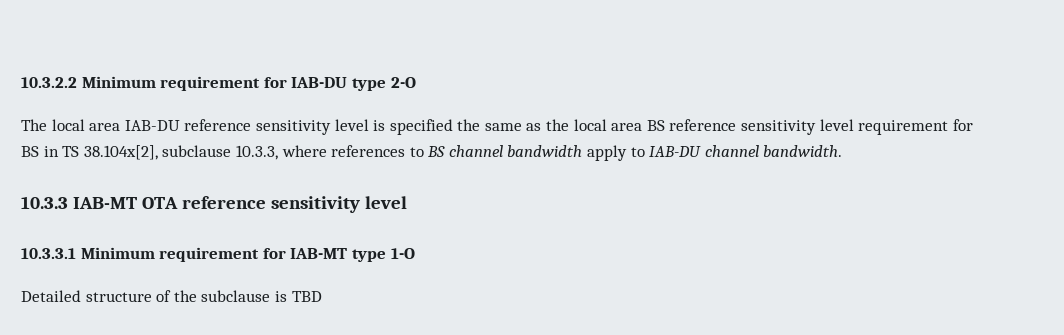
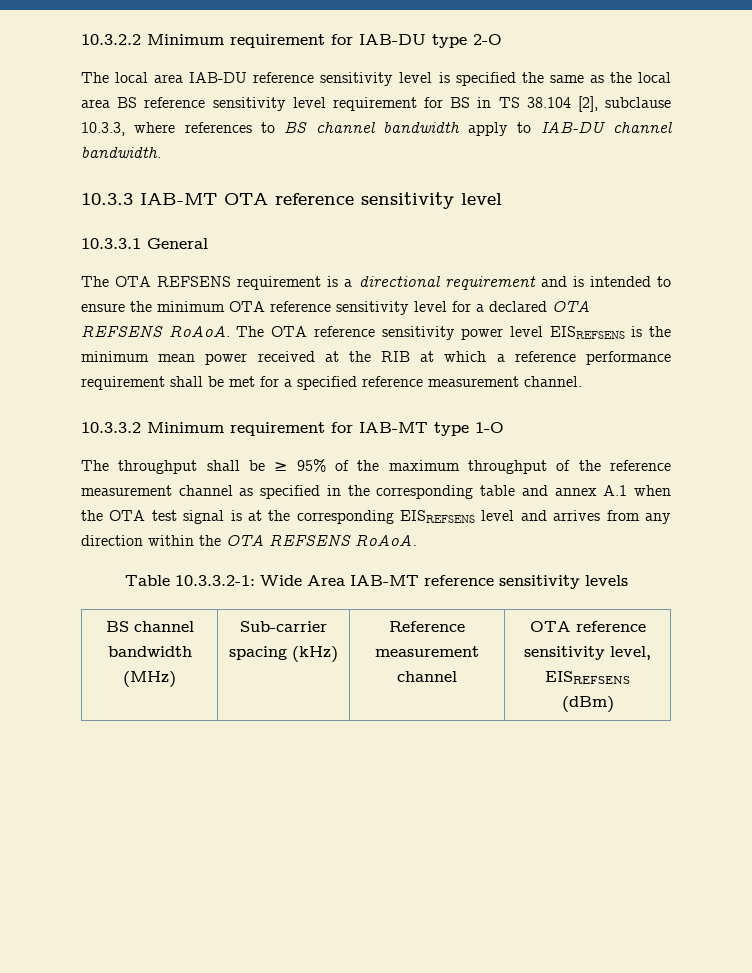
[83,145,158,160] 38.104x[2], -> [526,96,598,112] 38.104 [2],
(76, 253) none -> [147,238,208,249] [81,276,671,290] [81,301,590,315] [81,325,671,340] [81,351,671,365] [81,376,582,390] [81,422,141,433] General // The OTA REFSENS requirement is a directional requirement and is intended to ensure the minimum OTA reference sensitivity level for a declared OTA REFSENS RoAoA. The OTA reference sensitivity power level EISREFSENS is the minimum mean power received at the RIB at which a reference performance requirement shall be met for a specified reference measurement channel. // 10.3.3.2
[21,290,322,302] Detailed structure of the subclause is TBD -> [81,459,671,474] [81,485,672,499] [81,510,671,524] [81,534,417,546] [124,575,628,589] [105,621,194,632] [107,646,192,657] [123,671,176,688] [240,621,327,632] [229,646,338,663] [389,621,465,632] [375,646,479,657] [397,671,457,682] [529,621,646,632] [524,646,651,660] [545,671,630,684] [561,696,614,713] The throughput shall be ≥ 95% of the maximum throughput of the reference measurement channel as specified in the corresponding table and annex A.1 when the OTA test signal is at the corresponding EISREFSENS level and arrives from any direction within the OTA REFSENS RoAoA. // Table 10.3.3.2-1: Wide Area IAB-MT reference sensitivity levels // BS channel bandwidth (MHz) | Sub-carrier spacing (kHz) | Reference measurement channel | OTA reference sensitivity level, EISREFSENS // (dBm)

